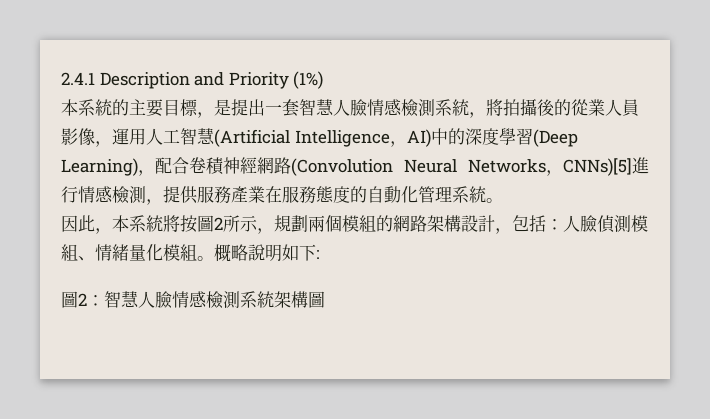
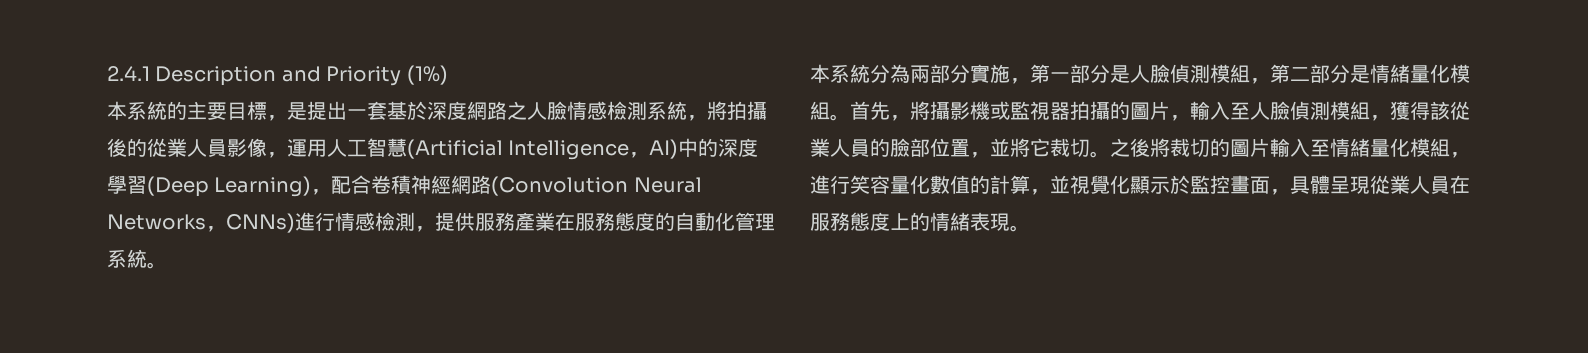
[299,99,334,116] 智慧 -> [387,101,527,120] 基於深度網路之
[562,158,632,176] CNNs)[5] -> [226,213,295,233] CNNs)
[61,215,648,234] [61,244,319,262] [61,291,325,309] 因此，本系統將按圖2所示，規劃兩個模組的網路架構設計，包括：人臉偵測模組、情緒量化模組。概略說明如下: // 圖2：智慧人臉情感檢測系統架構圖 -> [810,64,1470,84] [810,101,1470,121] [810,138,1470,158] [810,175,1470,195] [810,212,1030,232] 本系統分為兩部分實施，第一部分是人臉偵測模組，第二部分是情緒量化模組。首先，將攝影機或監視器拍攝的圖片，輸入至人臉偵測模組，獲得該從業人員的臉部位置，並將它裁切。之後將裁切的圖片輸入至情緒量化模組，進行笑容量化數值的計算，並視覺化顯示於監控畫面，具體呈現從業人員在服務態度上的情緒表現。

